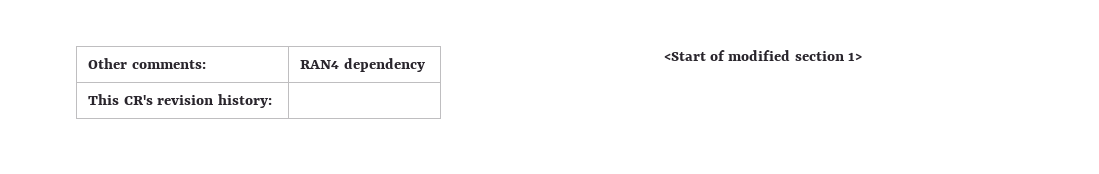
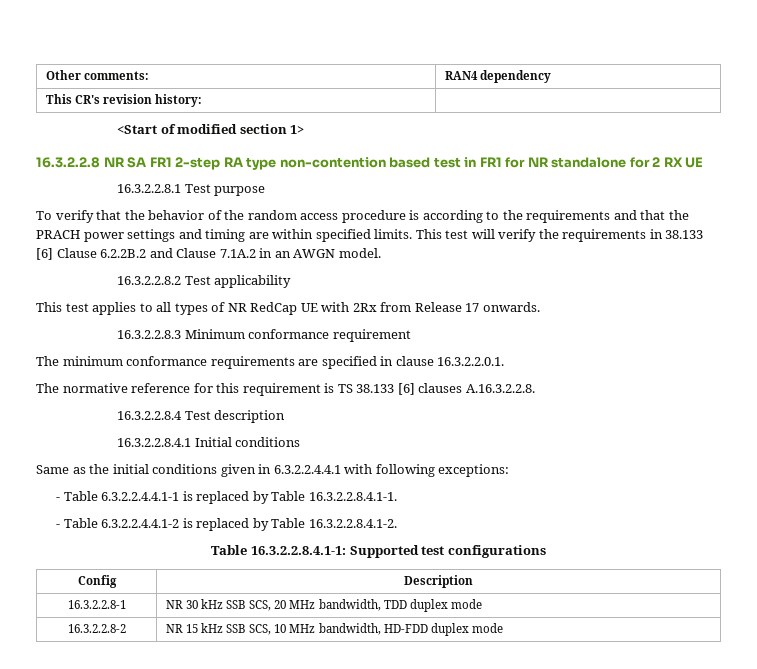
(863, 56) none -> [36,157,704,170] [117,184,266,196] [36,210,689,223] [36,229,704,242] [36,248,381,260] [117,275,292,288] [36,302,540,315] [117,329,411,342] [36,356,505,369] [36,383,535,396] [117,410,286,423] [117,437,301,447] [36,464,510,477] [56,491,397,504] [56,518,397,531] [211,545,546,558] [77,575,117,588] [404,575,473,588] [67,600,126,609] [165,599,482,612] [67,624,126,633] [165,623,503,636] // 16.3.2.2.8 NR SA FR1 2-step RA type non-contention based test in FR1 for NR standalone for 2 RX UE // 16.3.2.2.8.1 Test purpose // To verify that the behavior of the random access procedure is according to the requirements and that the PRACH power settings and timing are within specified limits. This test will verify the requirements in 38.133 [6] Clause 6.2.2B.2 and Clause 7.1A.2 in an AWGN model. // 16.3.2.2.8.2 Test applicability // This test applies to all types of NR RedCap UE with 2Rx from Release 17 onwards. // 16.3.2.2.8.3 Minimum conformance requirement // The minimum conformance requirements are specified in clause 16.3.2.2.0.1. // The normative reference for this requirement is TS 38.133 [6] clauses A.16.3.2.2.8. // 16.3.2.2.8.4 Test description // 16.3.2.2.8.4.1 Initial conditions // Same as the initial conditions given in 6.3.2.2.4.4.1 with following exceptions: // - Table 6.3.2.2.4.4.1-1 is replaced by Table 16.3.2.2.8.4.1-1. // - Table 6.3.2.2.4.4.1-2 is replaced by Table 16.3.2.2.8.4.1-2. // Table 16.3.2.2.8.4.1-1: Supported test configurations // Config | Description // 16.3.2.2.8-1 | NR 30 kHz SSB SCS, 20 MHz bandwidth, TDD duplex mode // 16.3.2.2.8-2 | NR 15 kHz SSB SCS, 10 MHz bandwidth, HD-FDD duplex mode

